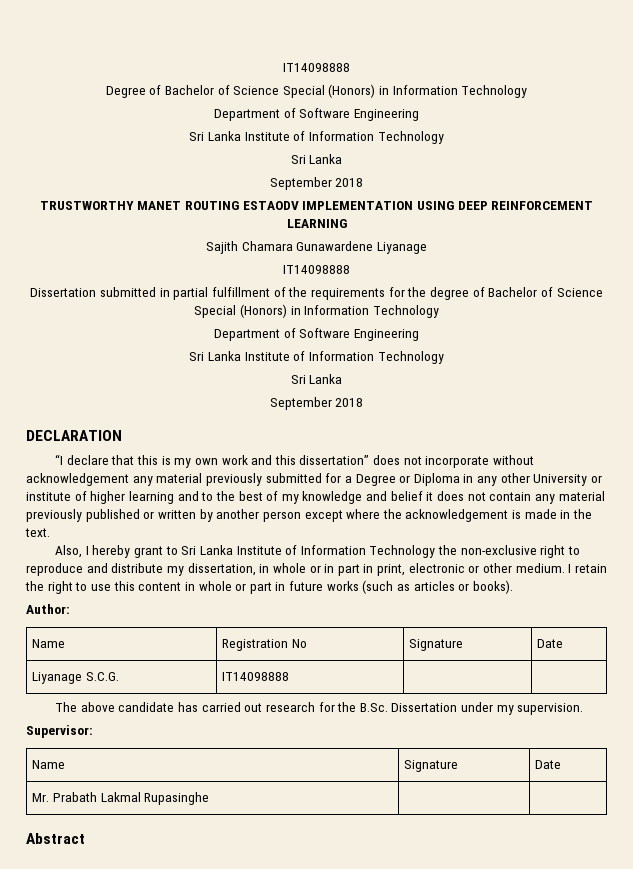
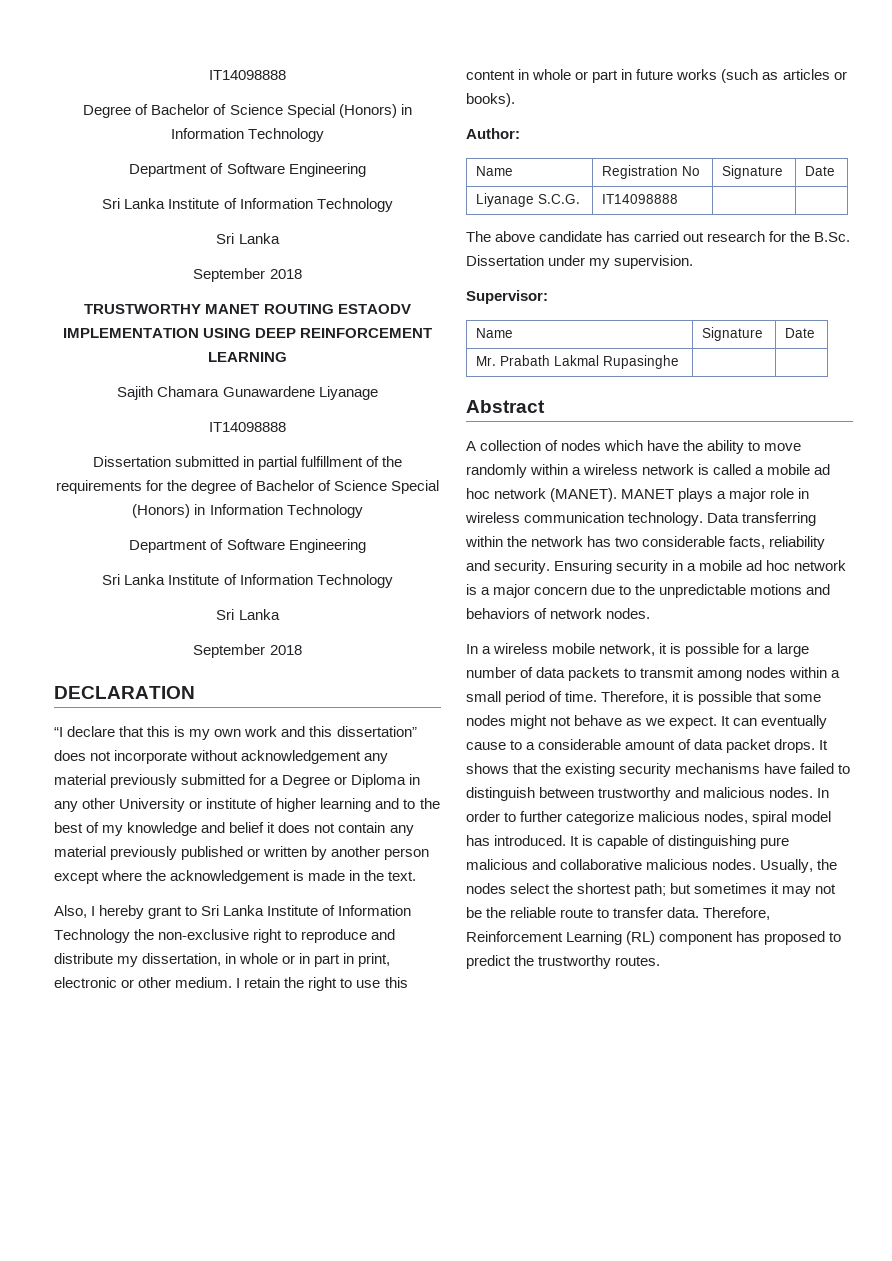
(85, 838) none -> [466,440,802,454] [466,464,831,478] [466,488,810,502] [465,512,817,526] [465,536,826,550] [466,560,847,574] [466,584,831,598] [466,608,651,619] [466,643,809,657] [466,667,841,681] [466,691,822,705] [466,715,828,729] [466,739,829,753] [466,763,851,777] [466,787,830,801] [466,811,832,825] [466,835,790,849] [466,859,838,873] [466,883,837,897] [466,907,771,920] [466,931,842,945] [466,955,661,969] // A collection of nodes which have the ability to move randomly within a wireless network is called a mobile ad hoc network (MANET). MANET plays a major role in wireless communication technology. Data transferring within the network has two considerable facts, reliability and security. Ensuring security in a mobile ad hoc network is a major concern due to the unpredictable motions and behaviors of network nodes. // In a wireless mobile network, it is possible for a large number of data packets to transmit among nodes within a small period of time. Therefore, it is possible that some nodes might not behave as we expect. It can eventually cause to a considerable amount of data packet drops. It shows that the existing security mechanisms have failed to distinguish between trustworthy and malicious nodes. In order to further categorize malicious nodes, spiral model has introduced. It is capable of distinguishing pure malicious and collaborative malicious nodes. Usually, the nodes select the shortest path; but sometimes it may not be the reliable route to transfer data. Therefore, Reinforcement Learning (RL) component has proposed to predict the trustworthy routes.

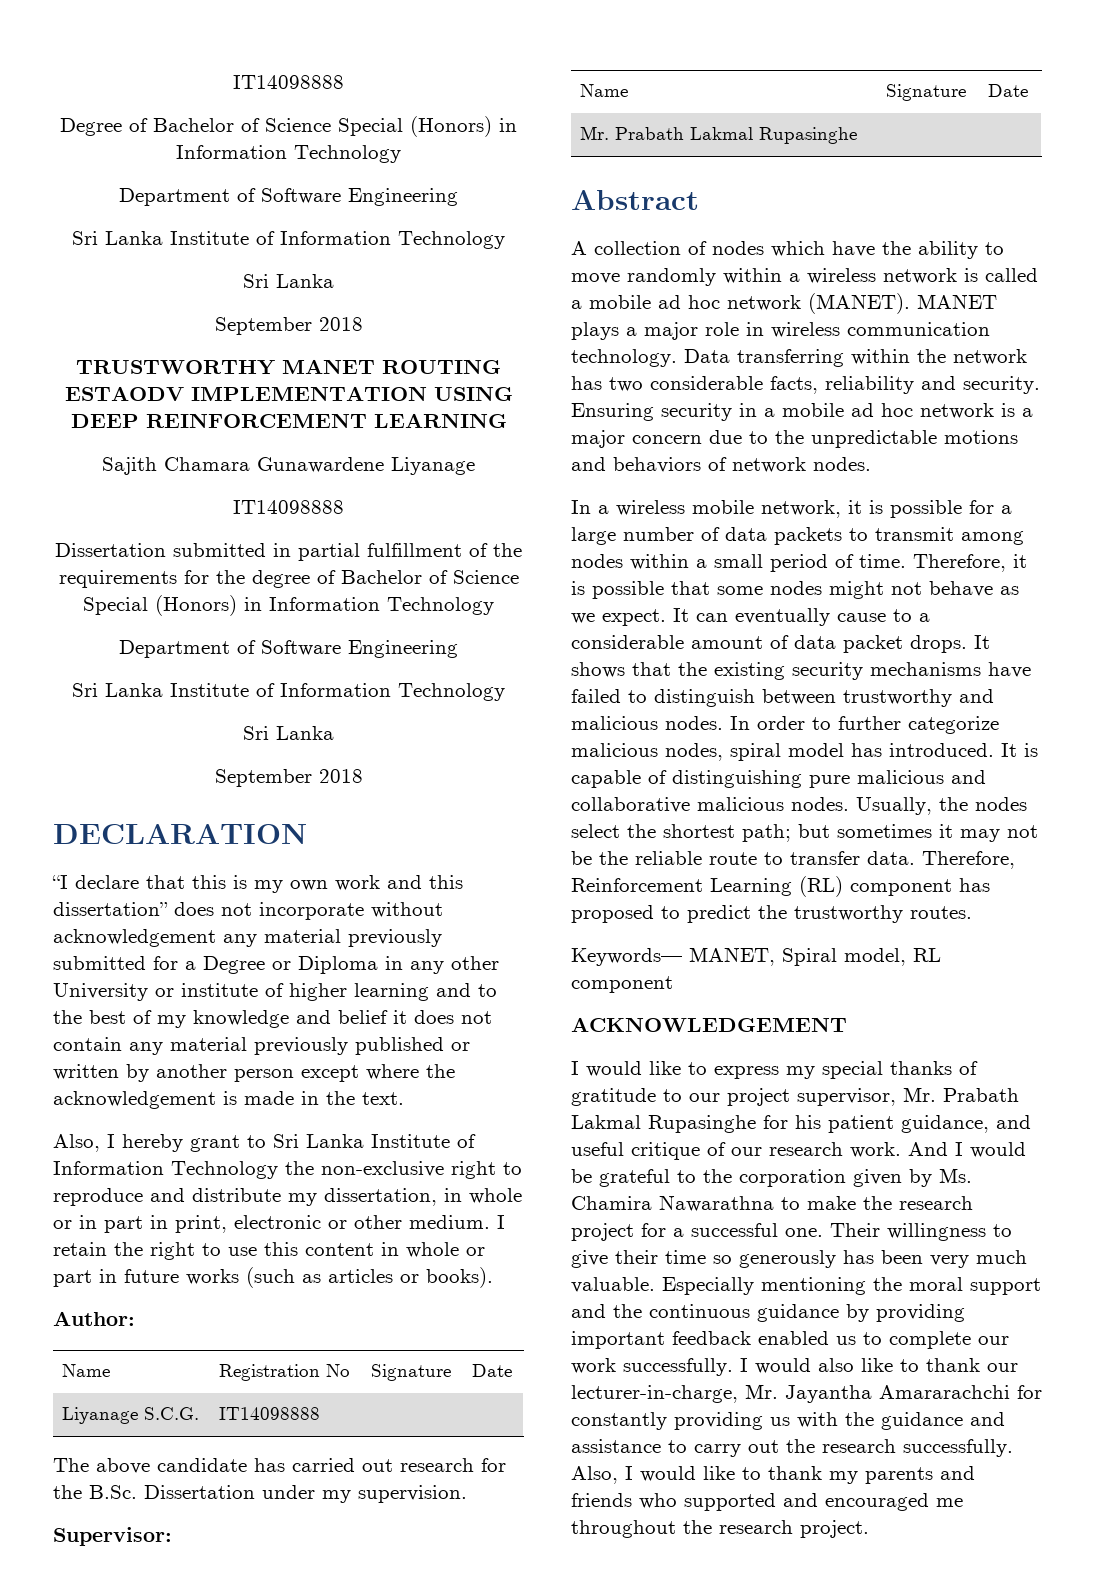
(661, 961) none -> [571,947,941,966] [571,976,673,993] [571,1017,847,1032] [571,1061,978,1079] [571,1087,1019,1106] [571,1115,1031,1133] [571,1142,1026,1160] [571,1168,972,1187] [571,1195,973,1212] [571,1223,1012,1241] [571,1250,1027,1268] [571,1277,1041,1295] [571,1304,965,1322] [571,1331,1009,1349] [571,1358,1018,1376] [571,1384,1042,1403] [571,1412,1005,1430] [571,1439,1013,1457] [571,1466,975,1484] [571,1493,963,1511] [571,1520,869,1538] // Keywords— MANET, Spiral model, RL component // ACKNOWLEDGEMENT // I would like to express my special thanks of gratitude to our project supervisor, Mr. Prabath Lakmal Rupasinghe for his patient guidance, and useful critique of our research work. And I would be grateful to the corporation given by Ms. Chamira Nawarathna to make the research project for a successful one. Their willingness to give their time so generously has been very much valuable. Especially mentioning the moral support and the continuous guidance by providing important feedback enabled us to complete our work successfully. I would also like to thank our lecturer-in-charge, Mr. Jayantha Amararachchi for constantly providing us with the guidance and assistance to carry out the research successfully. Also, I would like to thank my parents and friends who supported and encouraged me throughout the research project.

